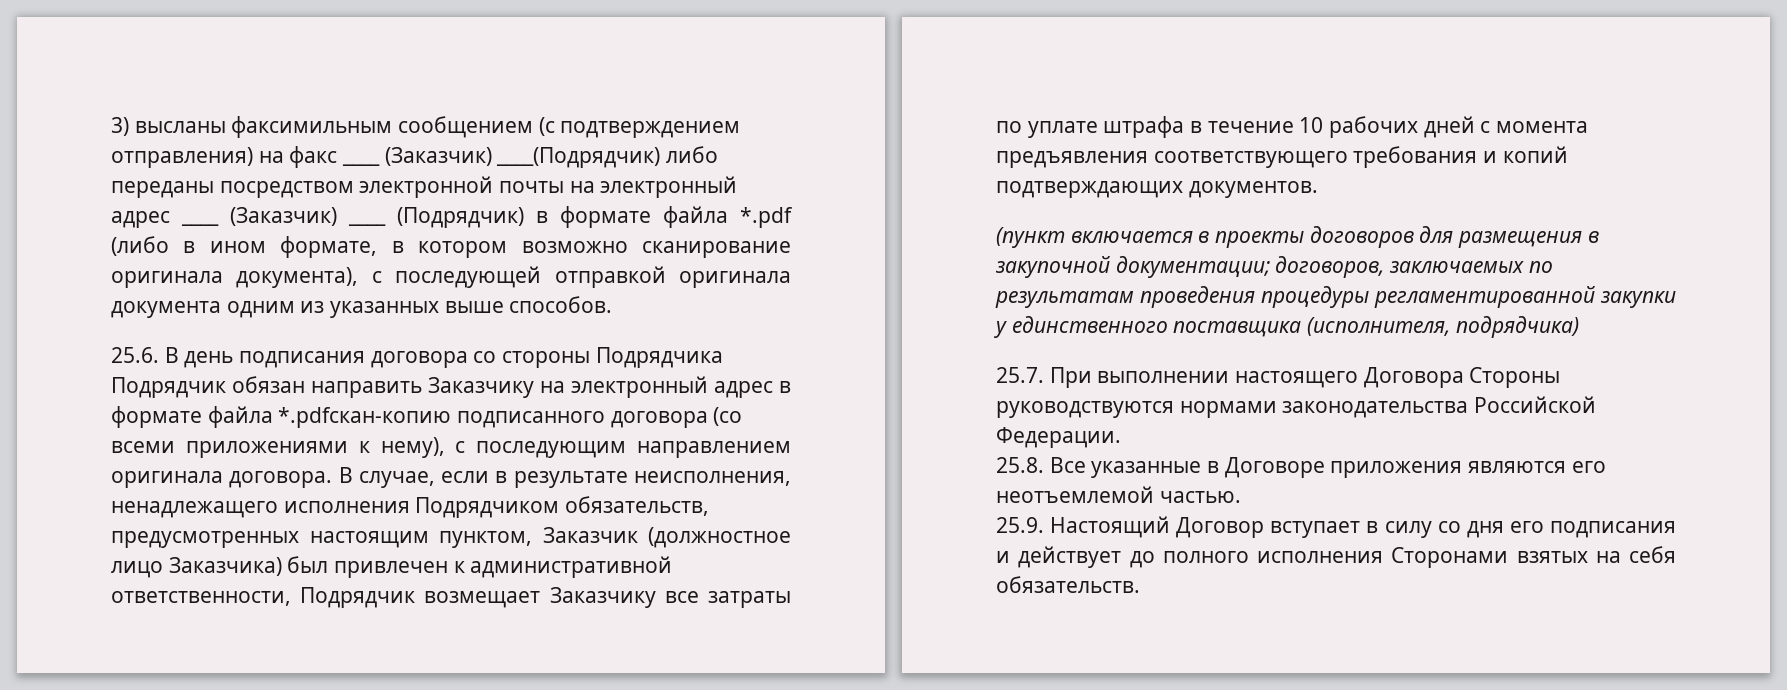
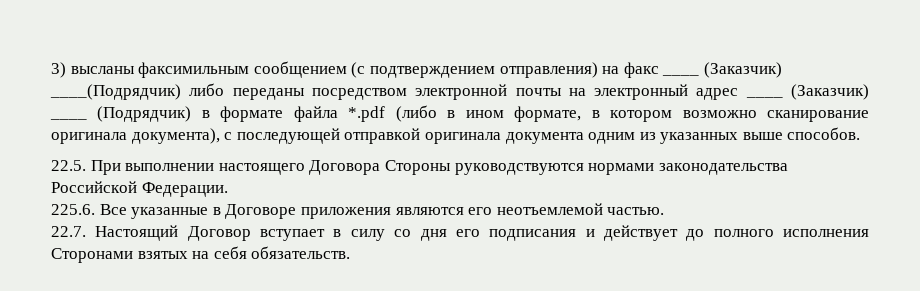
[111,347,723,368] [111,376,791,398] [111,406,743,428] [111,437,791,458] [111,467,791,488] [111,496,710,518] [111,527,791,548] [111,556,673,578] [111,587,791,608] [996,116,1589,138] [996,146,1568,168] [996,181,1318,198] [996,226,1599,248] [995,256,1553,278] [995,286,1676,308] [994,316,1579,338] [996,367,1044,383] 25.6. В день подписания договора со стороны Подрядчика Подрядчик обязан направить Заказчику на электронный адрес в формате файла *.pdfскан-копию подписанного договора (со всеми приложениями к нему), с последующим направлением оригинала договора. В случае, если в результате неисполнения, ненадлежащего исполнения Подрядчиком обязательств, предусмотренных настоящим пунктом, Заказчик (должностное лицо Заказчика) был привлечен к административной ответственности, Подрядчик возмещает Заказчику все затраты по уплате штрафа в течение 10 рабочих дней с момента предъявления соответствующего требования и копий подтверждающих документов. // (пункт включается в проекты договоров для размещения в закупочной документации; договоров, заключаемых по результатам проведения процедуры регламентированной закупки у единственного поставщика (исполнителя, подрядчика) // 25.7. -> [51,160,86,171] 22.5.
[996,457,1044,473] 25.8. -> [51,204,95,215] 225.6.
[996,517,1044,533] 25.9. -> [51,226,86,237] 22.7.

